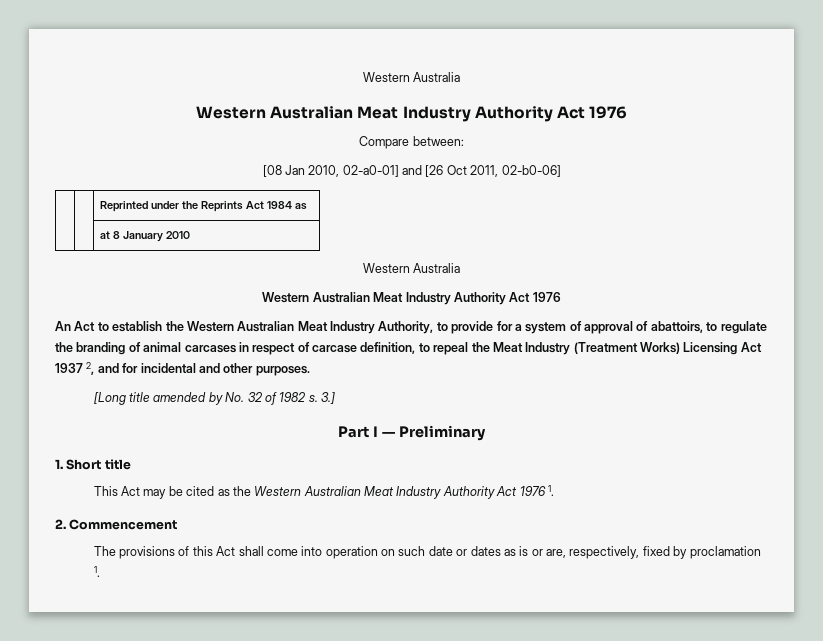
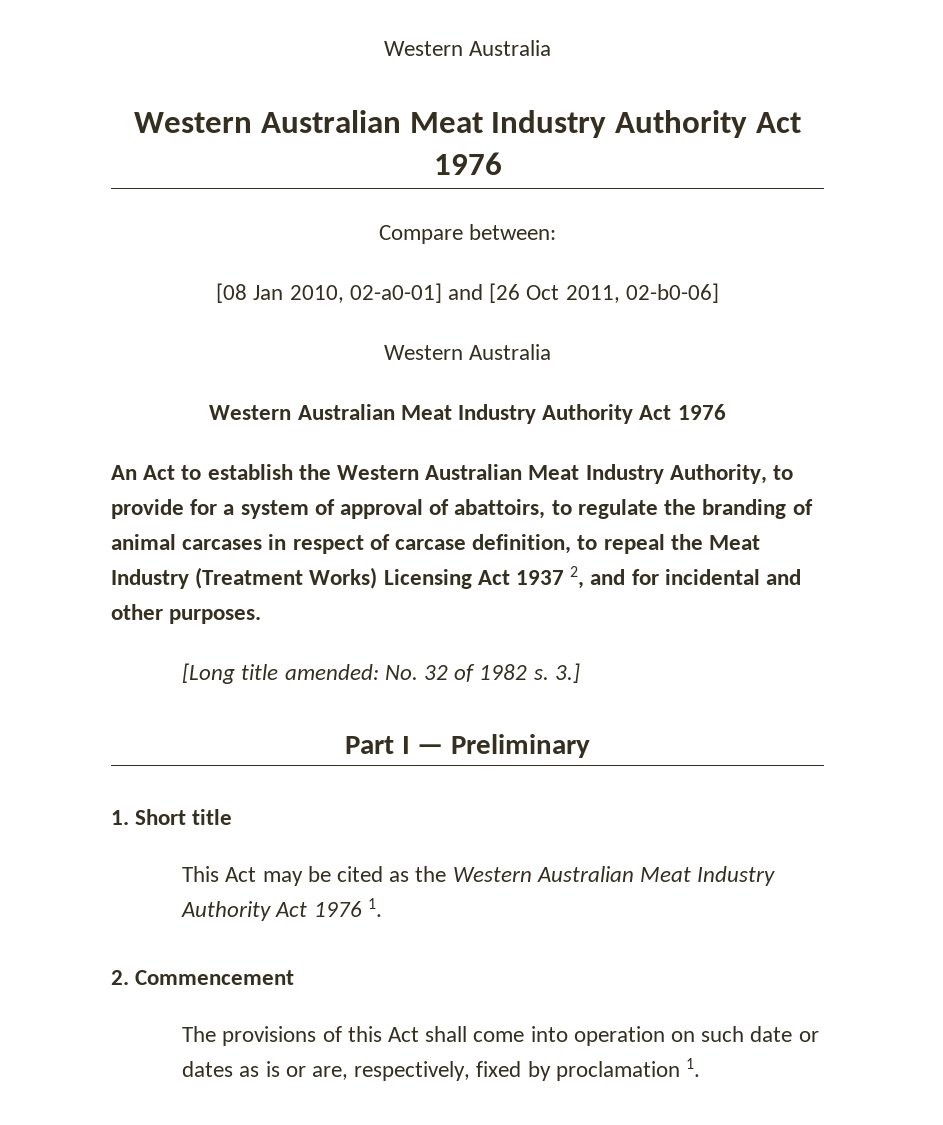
[99,201,307,212] [99,231,190,242] // | | Reprinted under the Reprints Act 1984 as // | | at 8 January 2010 -> (719, 293) none
[153,392,223,405] amended by -> [284,664,379,680] amended:

